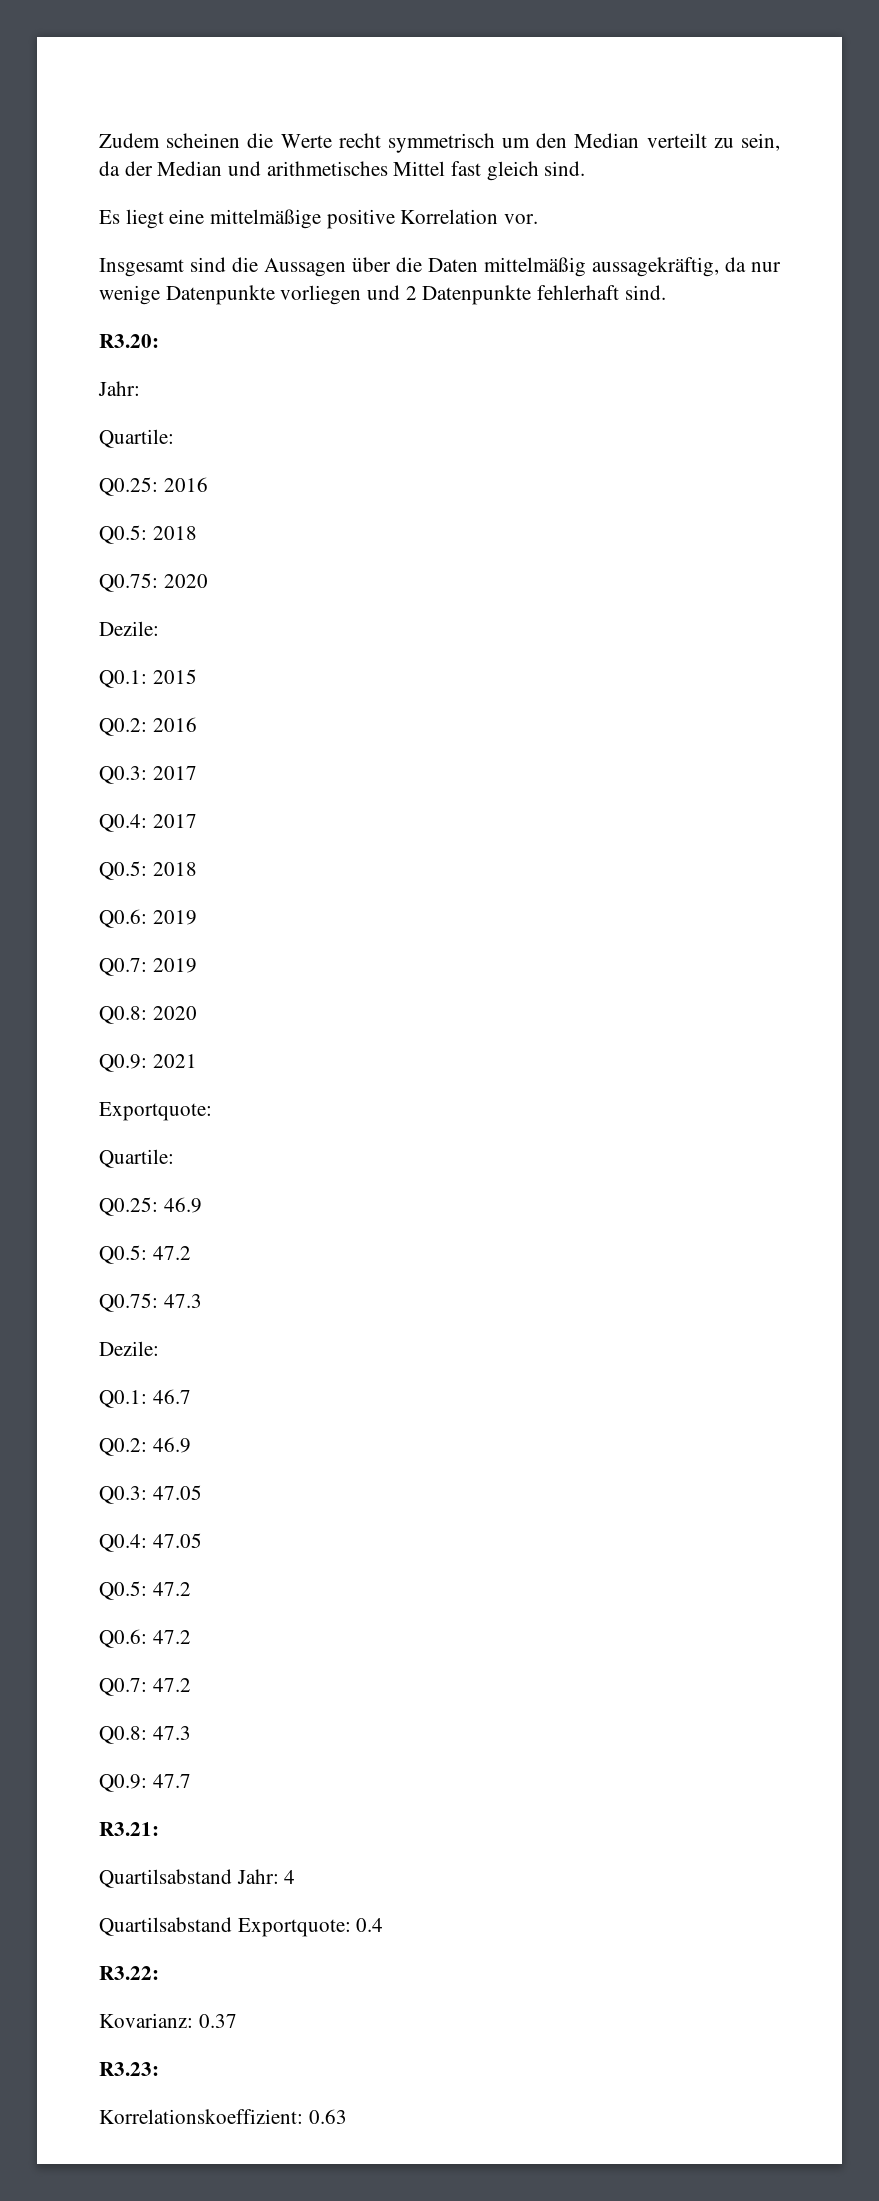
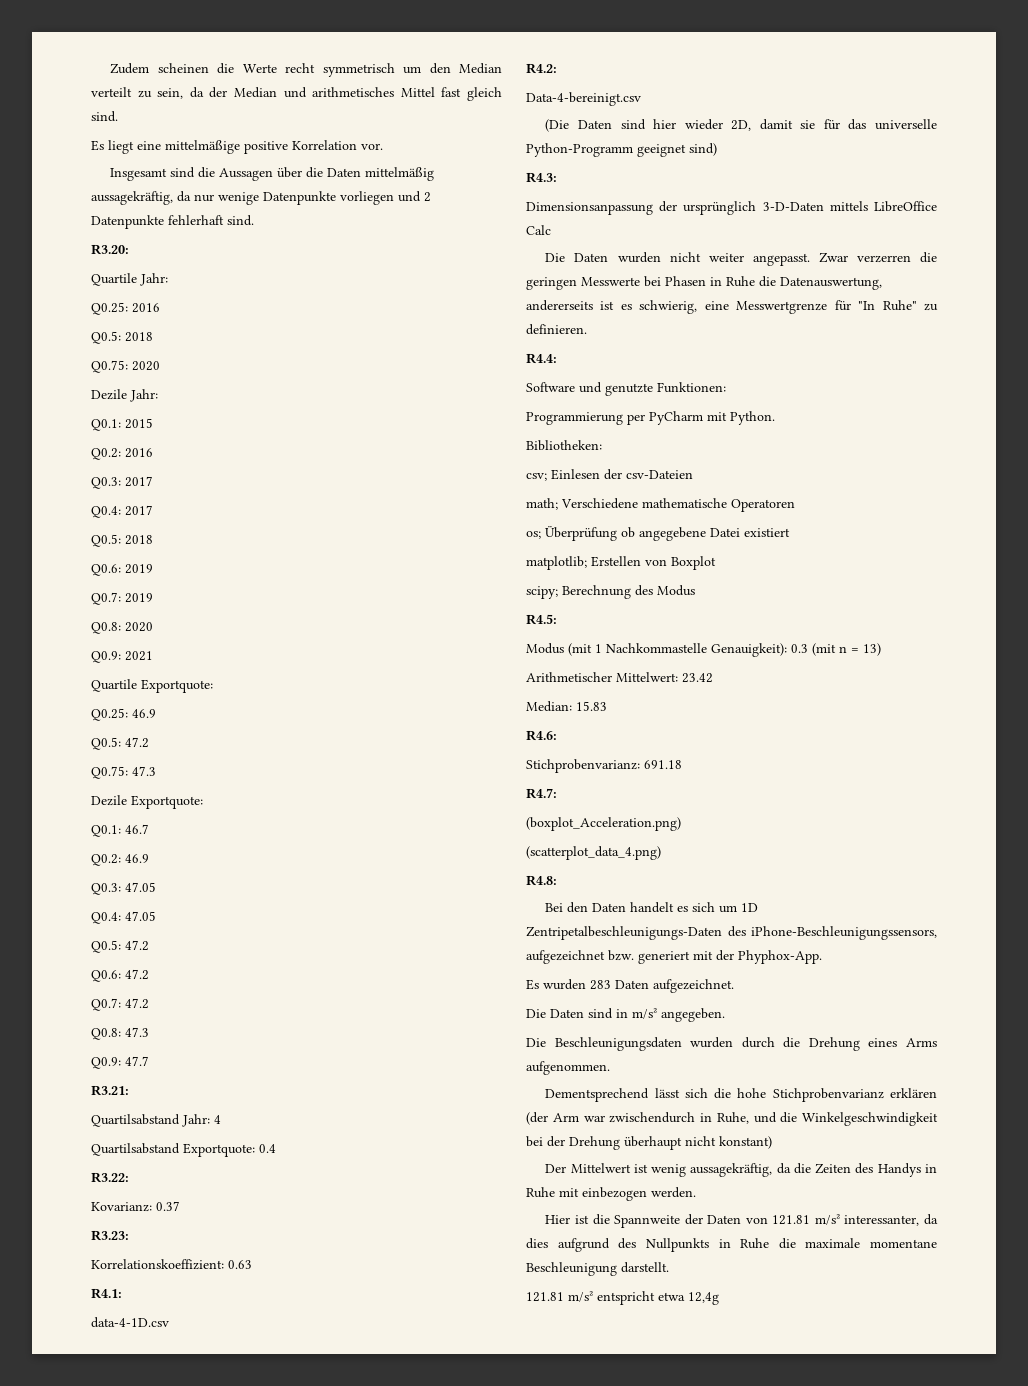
[98,381,140,396] [99,429,174,448] Jahr: // Quartile: -> [91,273,168,286] Quartile Jahr:
[99,621,159,636] Dezile: -> [91,389,158,402] Dezile Jahr:
[99,1102,212,1121] [99,1149,174,1168] Exportquote: // Quartile: -> [91,679,213,693] Quartile Exportquote:
[99,1341,159,1356] Dezile: -> [91,795,203,809] Dezile Exportquote:
(347, 2116) none -> [91,1288,122,1299] [91,1317,169,1328] [526,63,557,74] [526,92,641,106] [545,119,937,132] [526,143,717,157] [526,172,557,183] [526,201,937,215] [526,225,551,235] [545,252,937,266] [526,276,882,290] [526,300,938,314] [526,324,587,335] [526,353,557,364] [526,382,726,396] [526,411,775,425] [526,440,602,451] [526,469,693,481] [526,498,795,512] [526,526,790,541] [526,556,716,570] [526,585,695,599] [526,614,557,625] [526,643,881,657] [526,672,713,683] [526,701,607,712] [526,730,557,741] [526,759,682,773] [526,788,557,799] [526,817,681,831] [526,846,661,860] [526,875,557,886] [545,902,759,913] [526,926,937,940] [526,950,822,964] [526,979,734,993] [526,1008,725,1022] [526,1037,937,1051] [526,1061,610,1075] [545,1088,937,1102] [526,1112,938,1126] [526,1136,772,1150] [545,1163,937,1177] [526,1187,696,1201] [545,1214,938,1228] [526,1238,937,1252] [526,1262,669,1276] [526,1291,719,1305] // R4.1: // data-4-1D.csv // R4.2: // Data-4-bereinigt.csv // (Die Daten sind hier wieder 2D, damit sie für das universelle Python-Programm geeignet sind) // R4.3: // Dimensionsanpassung der ursprünglich 3-D-Daten mittels LibreOffice Calc // Die Daten wurden nicht weiter angepasst. Zwar verzerren die geringen Messwerte bei Phasen in Ruhe die Datenauswertung, andererseits ist es schwierig, eine Messwertgrenze für "In Ruhe" zu definieren. // R4.4: // Software und genutzte Funktionen: // Programmierung per PyCharm mit Python. // Bibliotheken: // csv; Einlesen der csv-Dateien // math; Verschiedene mathematische Operatoren // os; Überprüfung ob angegebene Datei existiert // matplotlib; Erstellen von Boxplot // scipy; Berechnung des Modus // R4.5: // Modus (mit 1 Nachkommastelle Genauigkeit): 0.3 (mit n = 13) // Arithmetischer Mittelwert: 23.42 // Median: 15.83 // R4.6: // Stichprobenvarianz: 691.18 // R4.7: // (boxplot_Acceleration.png) // (scatterplot_data_4.png) // R4.8: // Bei den Daten handelt es sich um 1D Zentripetalbeschleunigungs-Daten des iPhone-Beschleunigungssensors, aufgezeichnet bzw. generiert mit der Phyphox-App. // Es wurden 283 Daten aufgezeichnet. // Die Daten sind in m/s² angegeben. // Die Beschleunigungsdaten wurden durch die Drehung eines Arms aufgenommen. // Dementsprechend lässt sich die hohe Stichprobenvarianz erklären (der Arm war zwischendurch in Ruhe, und die Winkelgeschwindigkeit bei der Drehung überhaupt nicht konstant) // Der Mittelwert ist wenig aussagekräftig, da die Zeiten des Handys in Ruhe mit einbezogen werden. // Hier ist die Spannweite der Daten von 121.81 m/s² interessanter, da dies aufgrund des Nullpunkts in Ruhe die maximale momentane Beschleunigung darstellt. // 121.81 m/s² entspricht etwa 12,4g

